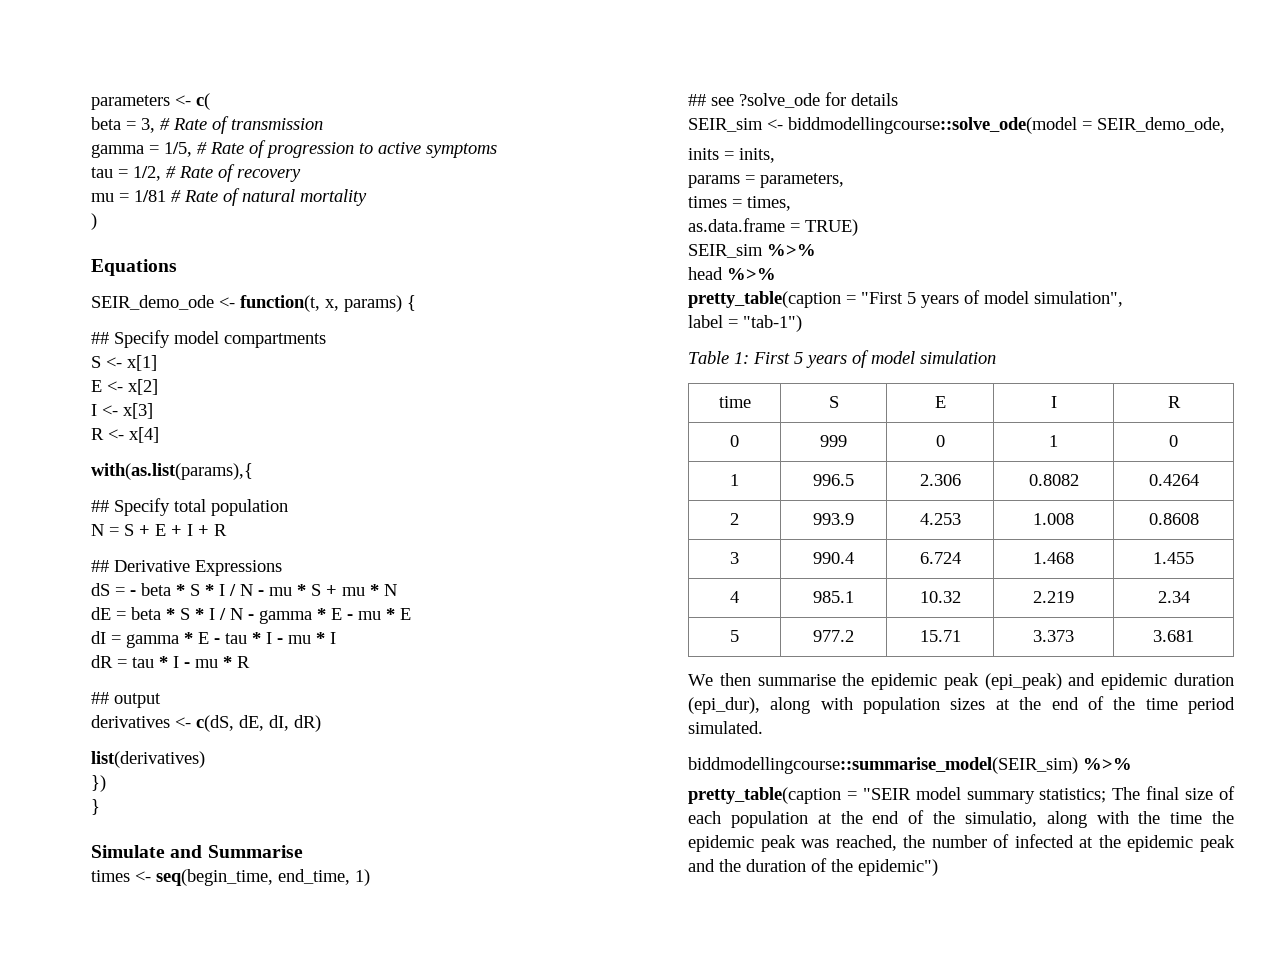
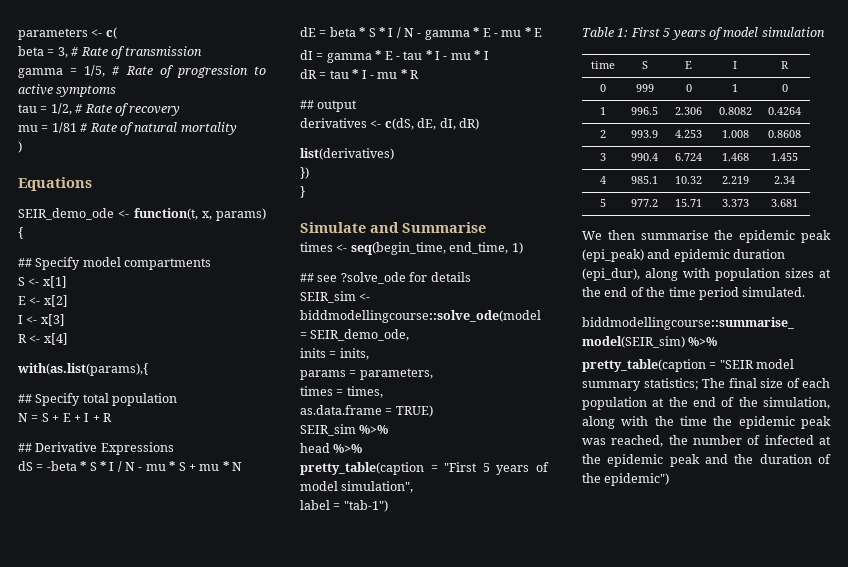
[130,583,171,596] - beta -> [46,461,77,471] -beta
[964,811,1037,827] simulatio, -> [763,397,830,409] simulation,

